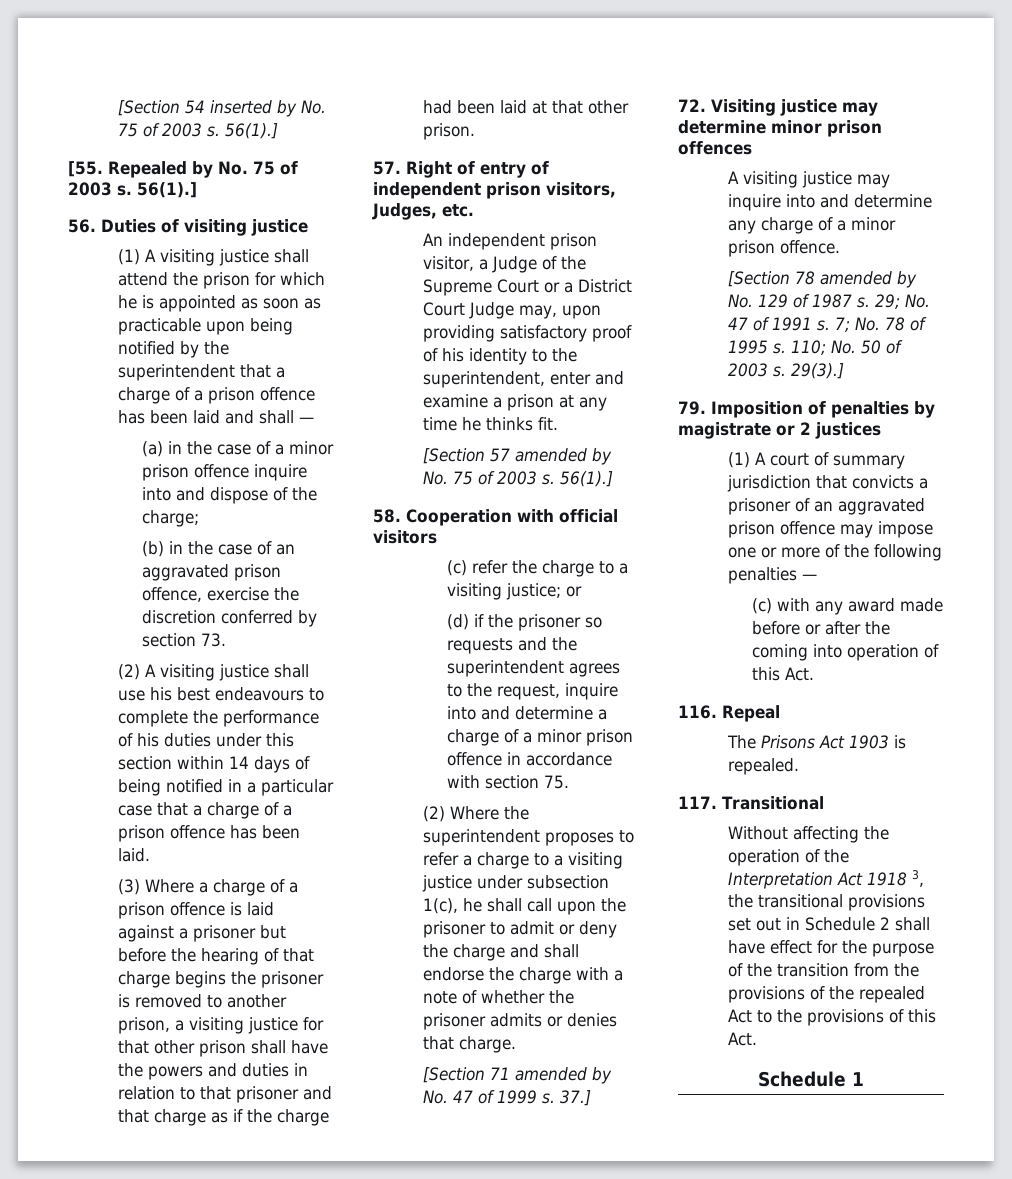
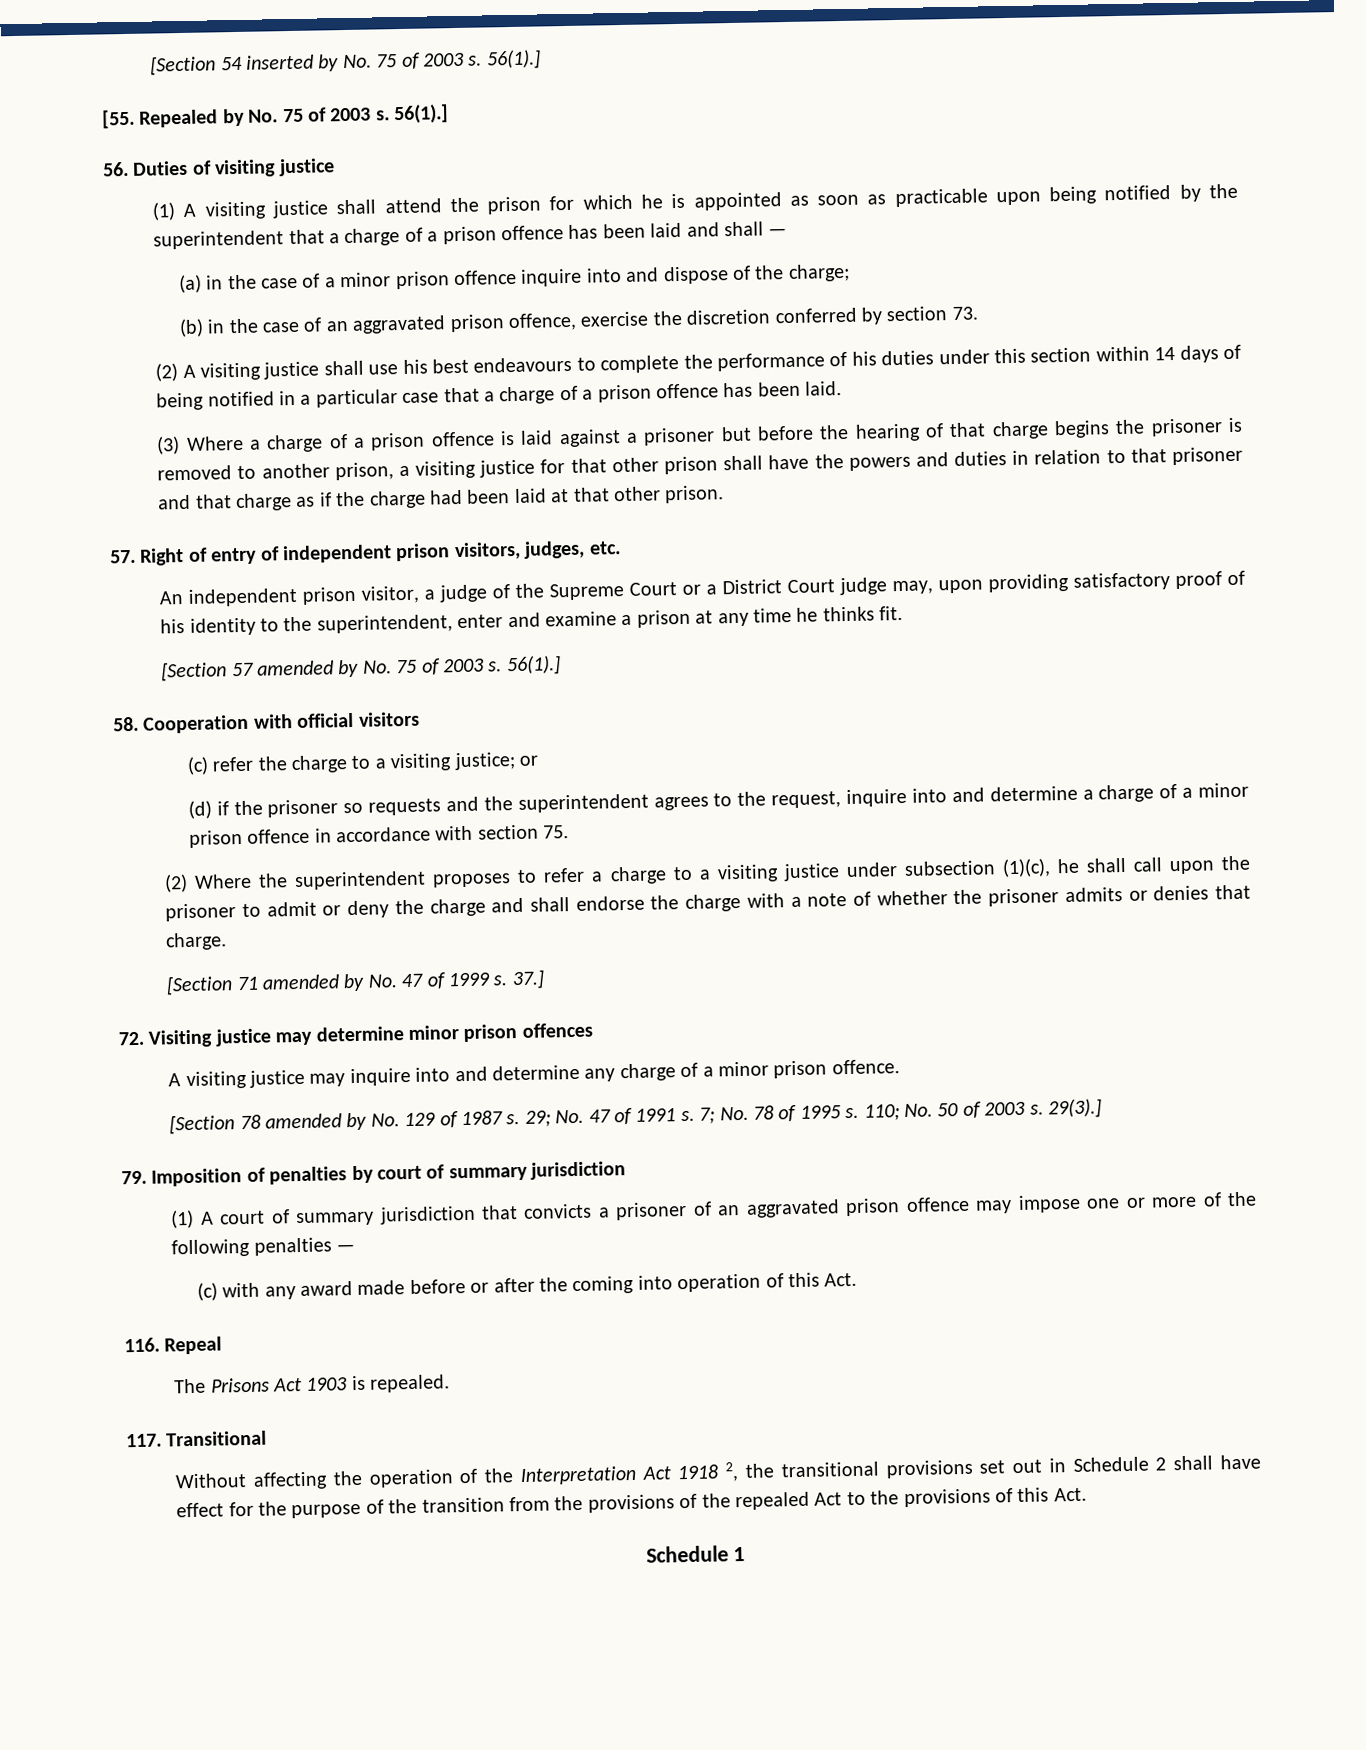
[372,203,437,220] Judges, -> [523,540,586,559] judges,
[491,256,537,273] Judge -> [439,584,489,603] judge
[468,302,514,319] Judge -> [839,577,888,596] judge
[422,898,458,914] 1(c), -> [1001,858,1051,878] (1)(c),
[678,422,881,439] magistrate or 2 justices -> [377,1161,627,1182] court of summary jurisdiction
[911,870,924,887] 3, -> [725,1462,740,1482] 2,

